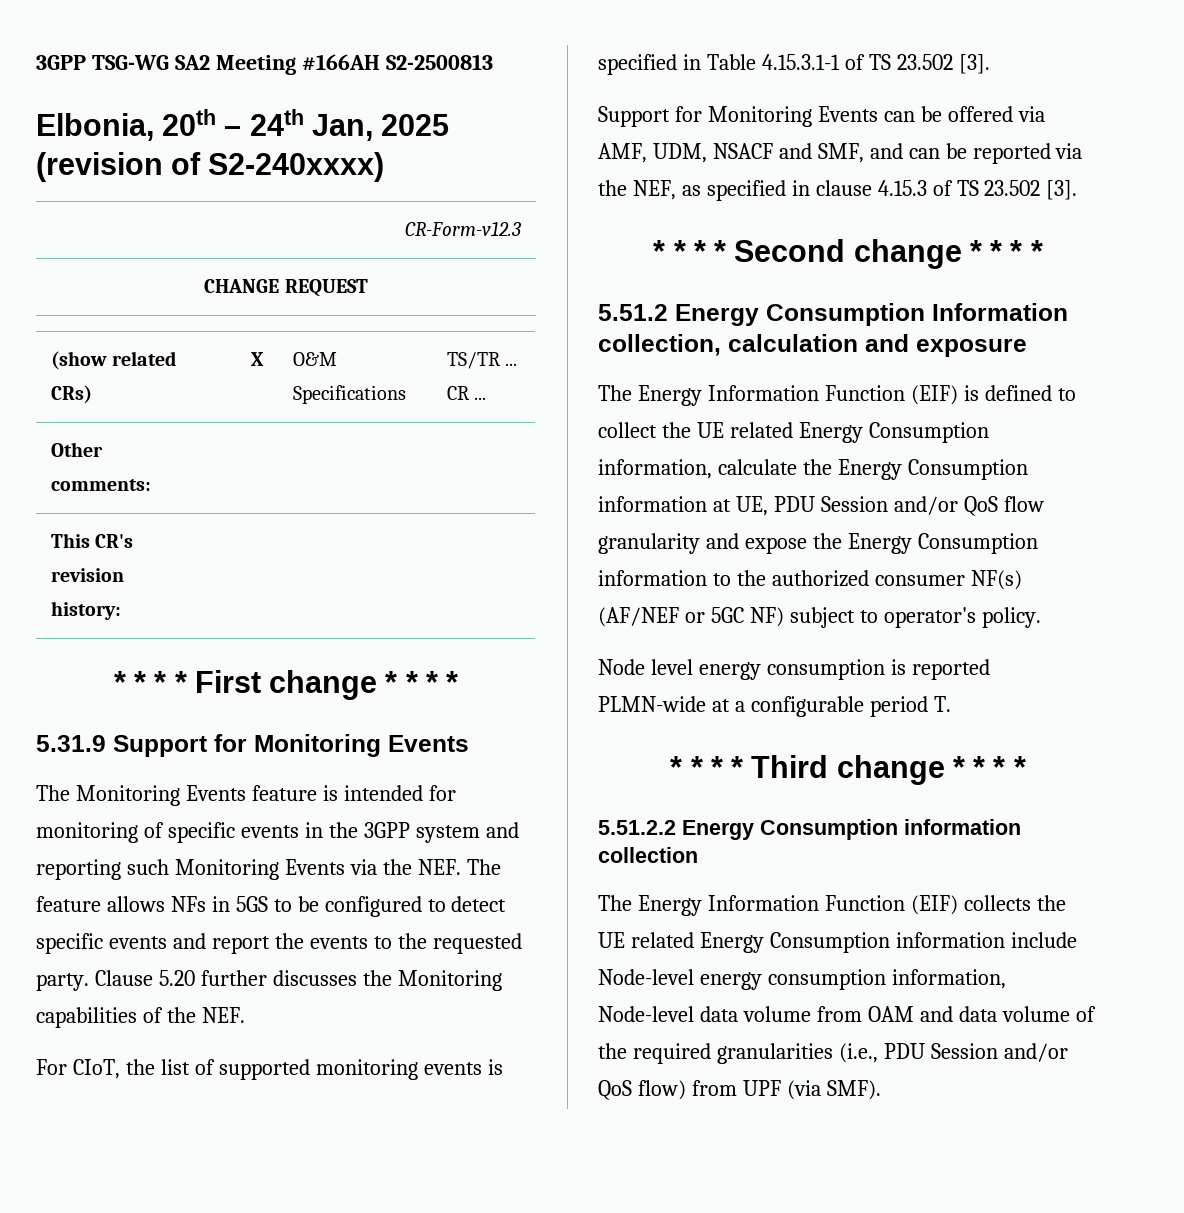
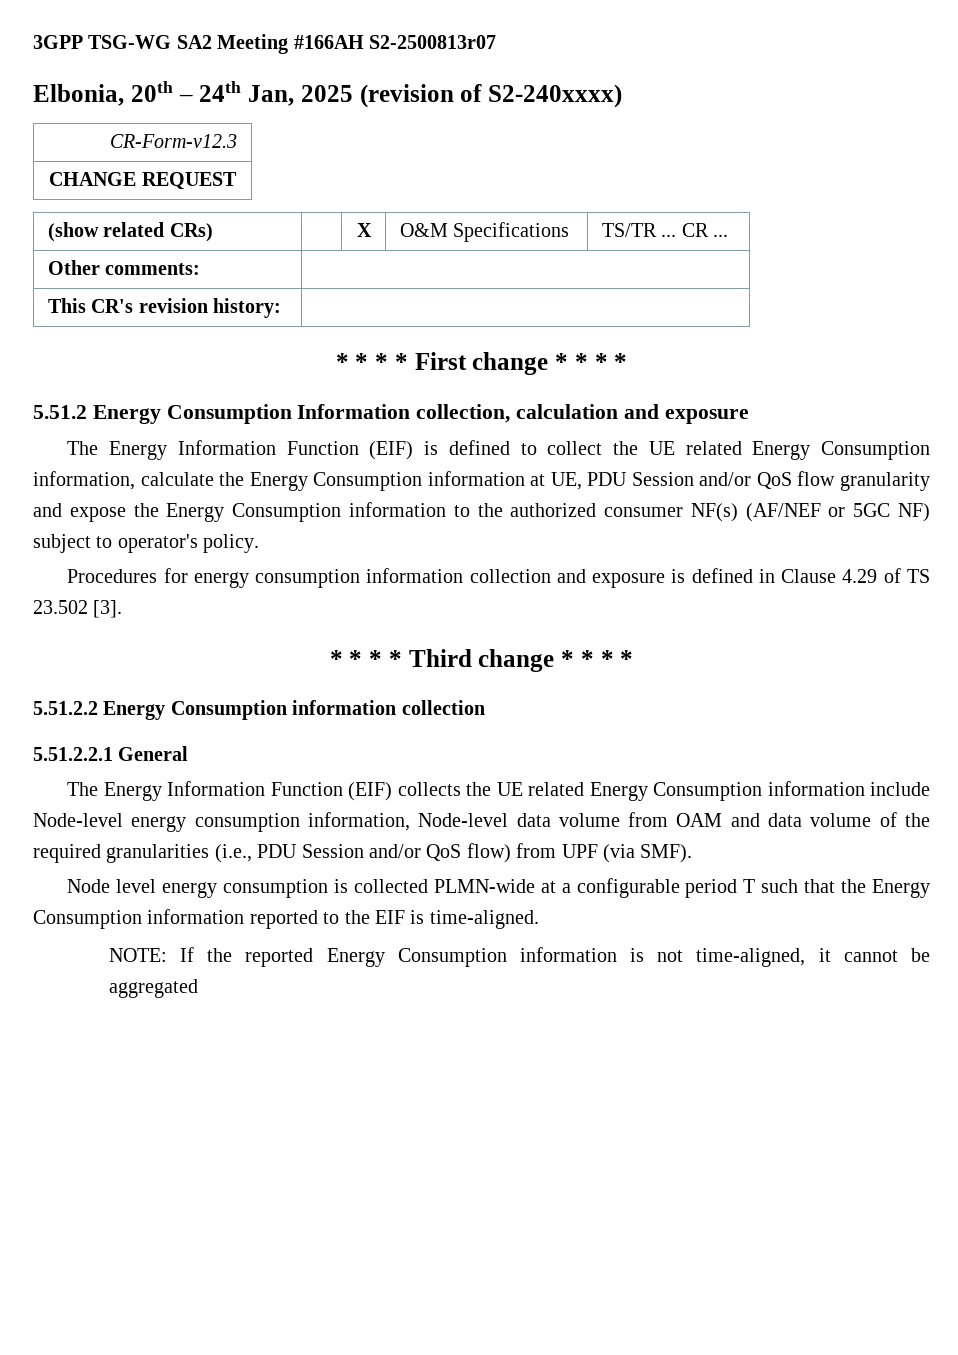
[385,54,493,70] S2-2500813 -> [369,35,496,49] S2-2500813r07
[36,734,469,757] [36,785,456,806] [36,822,519,843] [36,859,501,880] [36,896,507,917] [36,933,522,954] [36,970,502,991] [36,1007,245,1028] [36,1059,503,1080] [598,54,990,75] [598,106,1045,127] [598,143,1083,164] [598,180,1078,201] [653,239,1043,269] // 5.31.9 Support for Monitoring Events // The Monitoring Events feature is intended for monitoring of specific events in the 3GPP system and reporting such Monitoring Events via the NEF. The feature allows NFs in 5GS to be configured to detect specific events and report the events to the requested party. Clause 5.20 further discusses the Monitoring capabilities of the NEF. // For CIoT, the list of supported monitoring events is specified in Table 4.15.3.1-1 of TS 23.502 [3]. // Support for Monitoring Events can be offered via AMF, UDM, NSACF and SMF, and can be reported via the NEF, as specified in clause 4.15.3 of TS 23.502 [3]. // * * * * Second change * * * * -> (628, 361) none
[598,659,990,680] [598,696,951,717] Node level energy consumption is reported PLMN-wide at a configurable period T. -> [67,568,931,588] [33,600,123,618] Procedures for energy consumption information collection and exposure is defined in Clause 4.29 of TS 23.502 [3].
(698, 855) none -> [33,746,189,761] // 5.51.2.2.1 General
(881, 1090) none -> [67,878,931,898] [33,909,539,929] [108,947,931,967] [108,979,198,998] // Node level energy consumption is collected PLMN-wide at a configurable period T such that the Energy Consumption information reported to the EIF is time-aligned. // NOTE: If the reported Energy Consumption information is not time-aligned, it cannot be aggregated

